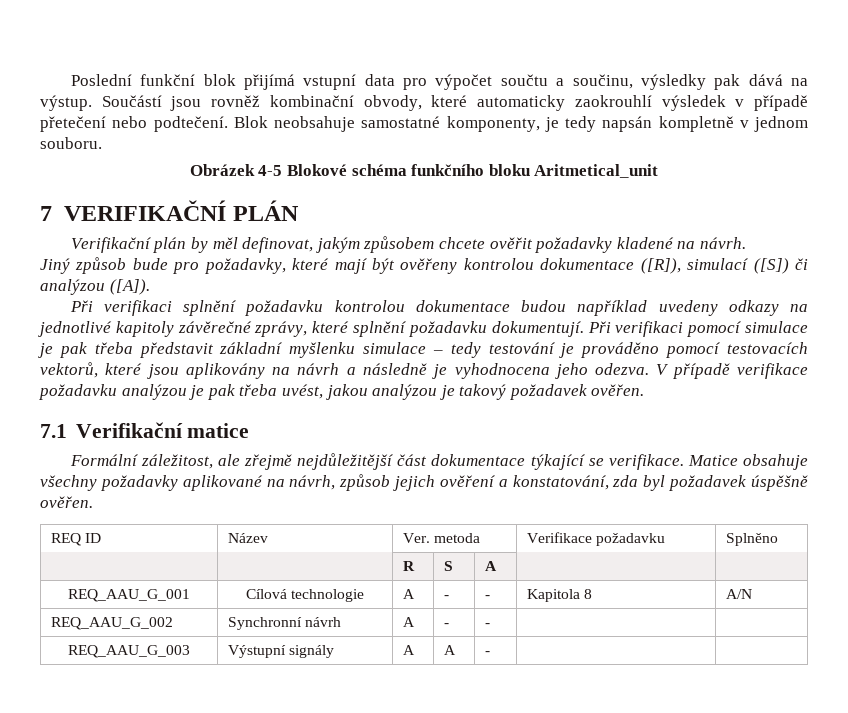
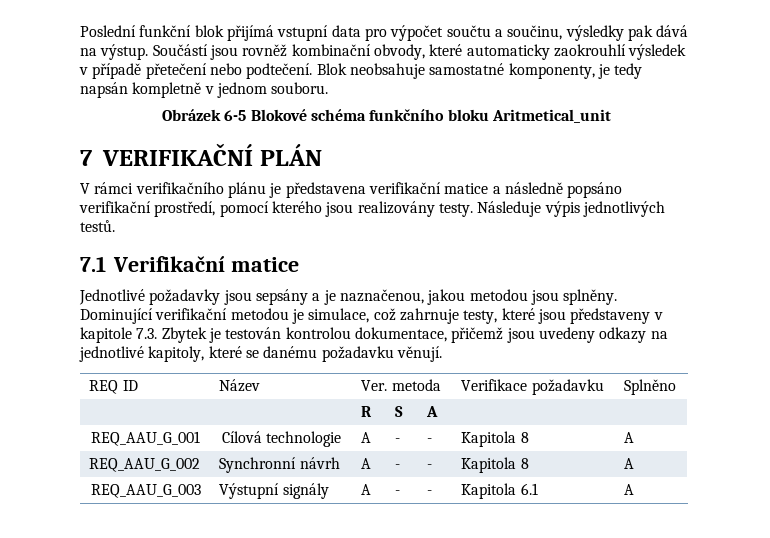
[258,165,283,176] 4-5 -> [224,110,247,121] 6-5
[70,236,746,253] [40,257,809,274] [40,279,150,295] [69,300,809,316] [38,321,809,337] [38,342,808,358] [40,362,809,379] [39,384,645,400] [40,422,250,438] [69,453,809,470] [40,474,808,491] [40,496,93,508] Verifikační plán by měl definovat, jakým způsobem chcete ověřit požadavky kladené na návrh. // Jiný způsob bude pro požadavky, které mají být ověřeny kontrolou dokumentace ([R]), simulací ([S]) či analýzou ([A]). // Při verifikaci splnění požadavku kontrolou dokumentace budou například uvedeny odkazy na jednotlivé kapitoly závěrečné zprávy, které splnění požadavku dokumentují. Při verifikaci pomocí simulace je pak třeba představit základní myšlenku simulace – tedy testování je prováděno pomocí testovacích vektorů, které jsou aplikovány na návrh a následně je vyhodnocena jeho odezva. V případě verifikace požadavku analýzou je pak třeba uvést, jakou analýzou je takový požadavek ověřen. // 7.1 Verifikační matice // Formální záležitost, ale zřejmě nejdůležitější část dokumentace týkající se verifikace. Matice obsahuje všechny požadavky aplikované na návrh, způsob jejich ověření a konstatování, zda byl požadavek úspěšně ověřen. -> [80,182,623,198] [79,201,665,217] [80,220,115,232] [80,256,299,272] [79,289,618,305] [80,308,663,324] [80,327,668,343] [79,346,442,362] V rámci verifikačního plánu je představena verifikační matice a následně popsáno verifikační prostředí, pomocí kterého jsou realizovány testy. Následuje výpis jednotlivých testů. // 7.1 Verifikační matice // Jednotlivé požadavky jsou sepsány a je naznačenou, jakou metodou jsou splněny. Dominující verifikační metodou je simulace, což zahrnuje testy, které jsou představeny v kapitole 7.3. Zbytek je testován kontrolou dokumentace, přičemž jsou uvedeny odkazy na jednotlivé kapitoly, které se danému požadavku věnují.
[725,589,752,599] A/N -> [624,432,635,443] A
(490, 625) | -> [461,457,529,473] [624,458,635,469] Kapitola 8 | A
[443,645,456,655] [484,651,490,655] A | - | | -> [395,490,401,495] [427,490,433,495] [461,483,538,499] [624,484,635,495] - | - | Kapitola 6.1 | A

